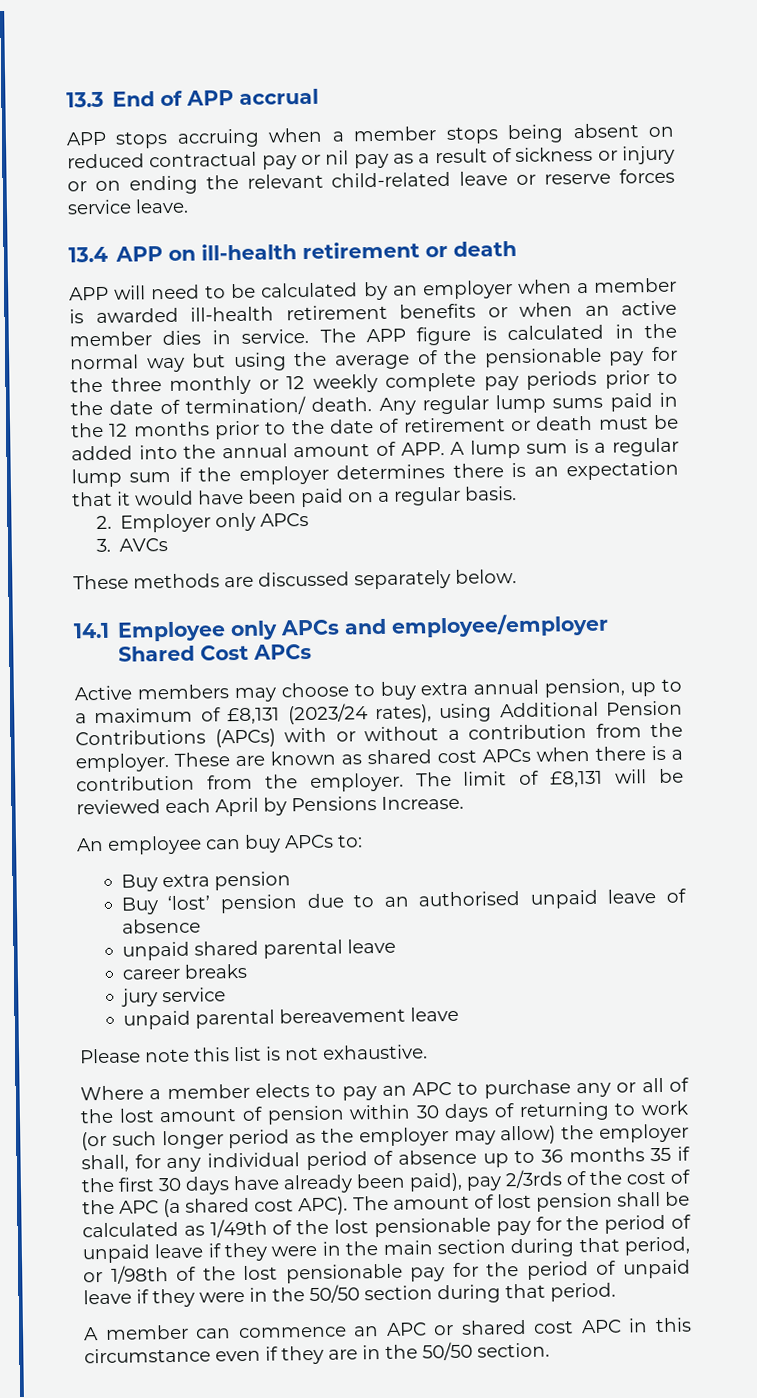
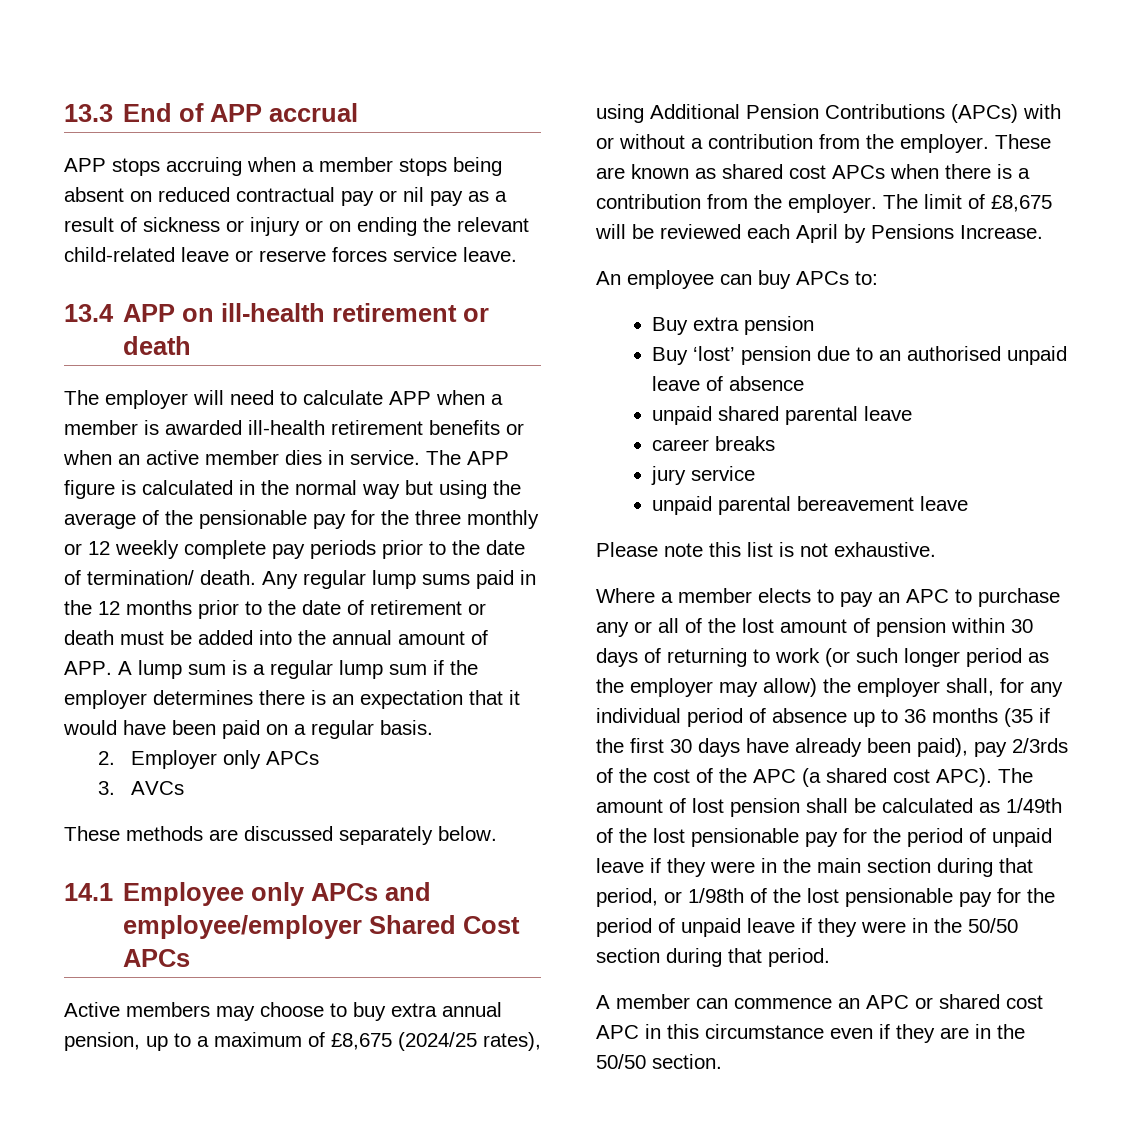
[69,286,109,301] APP -> [64,390,188,409] The employer
[231,280,513,301] be calculated by an employer -> [303,390,431,405] calculate APP
[227,703,368,725] £8,131 (2023/24 -> [331,1032,477,1051] £8,675 (2024/25
[550,770,604,788] £8,131 -> [991,195,1052,212] £8,675
[650,1147,672,1162] 35 -> [1004,708,1033,727] (35

